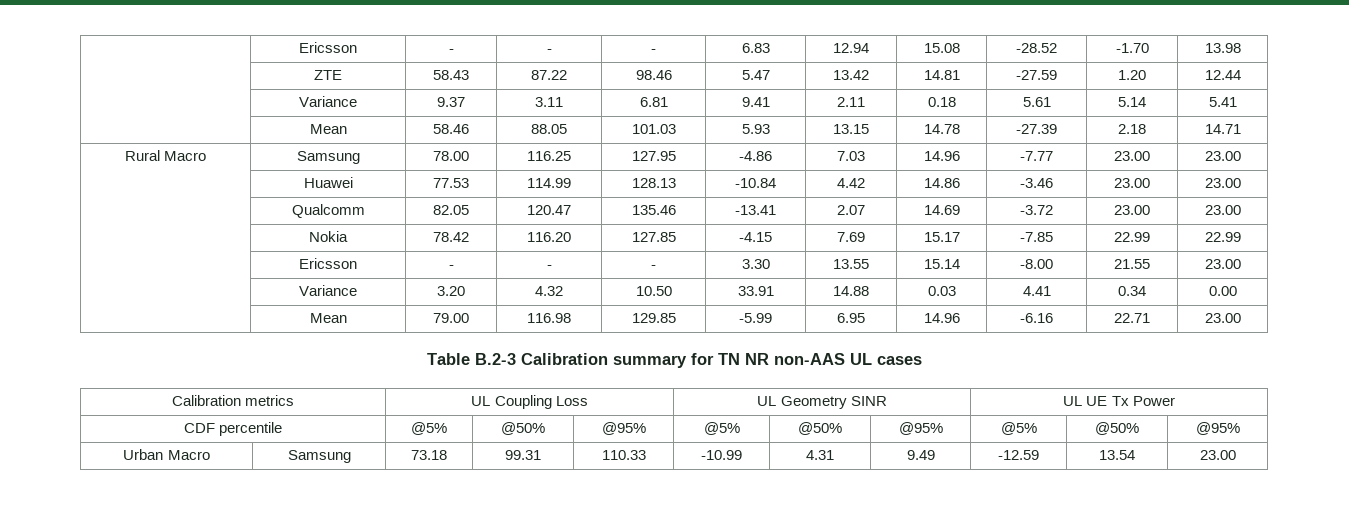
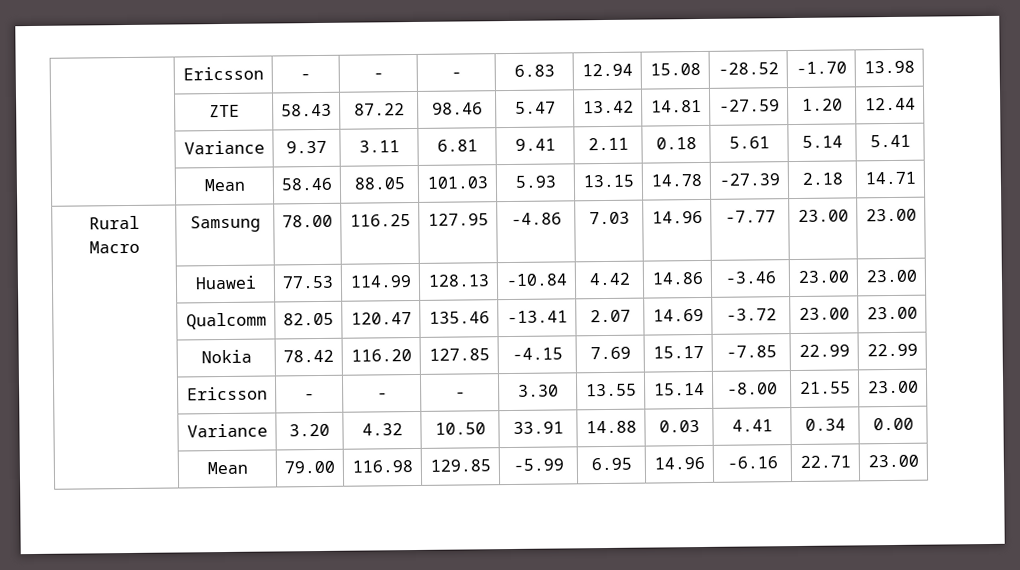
[427,353,922,368] [171,395,295,406] [471,395,588,409] [757,396,887,409] [1063,396,1175,406] [183,422,283,436] [411,422,447,435] [501,422,545,435] [601,422,646,435] [703,422,740,435] [798,422,842,435] [898,422,943,435] [1000,422,1037,435] [1095,422,1139,435] [1195,422,1240,435] [123,449,210,460] [287,450,351,463] [411,450,447,460] [505,450,541,460] [601,450,646,460] [701,450,742,460] [806,450,834,460] [906,450,935,460] [998,450,1039,460] [1099,450,1135,460] [1199,450,1236,460] // Table B.2-3 Calibration summary for TN NR non-AAS UL cases // Calibration metrics | UL Coupling Loss | UL Geometry SINR | UL UE Tx Power // CDF percentile | @5% | @50% | @95% | @5% | @50% | @95% | @5% | @50% | @95% // Urban Macro | Samsung | 73.18 | 99.31 | 110.33 | -10.99 | 4.31 | 9.49 | -12.59 | 13.54 | 23.00 -> (919, 461) none

